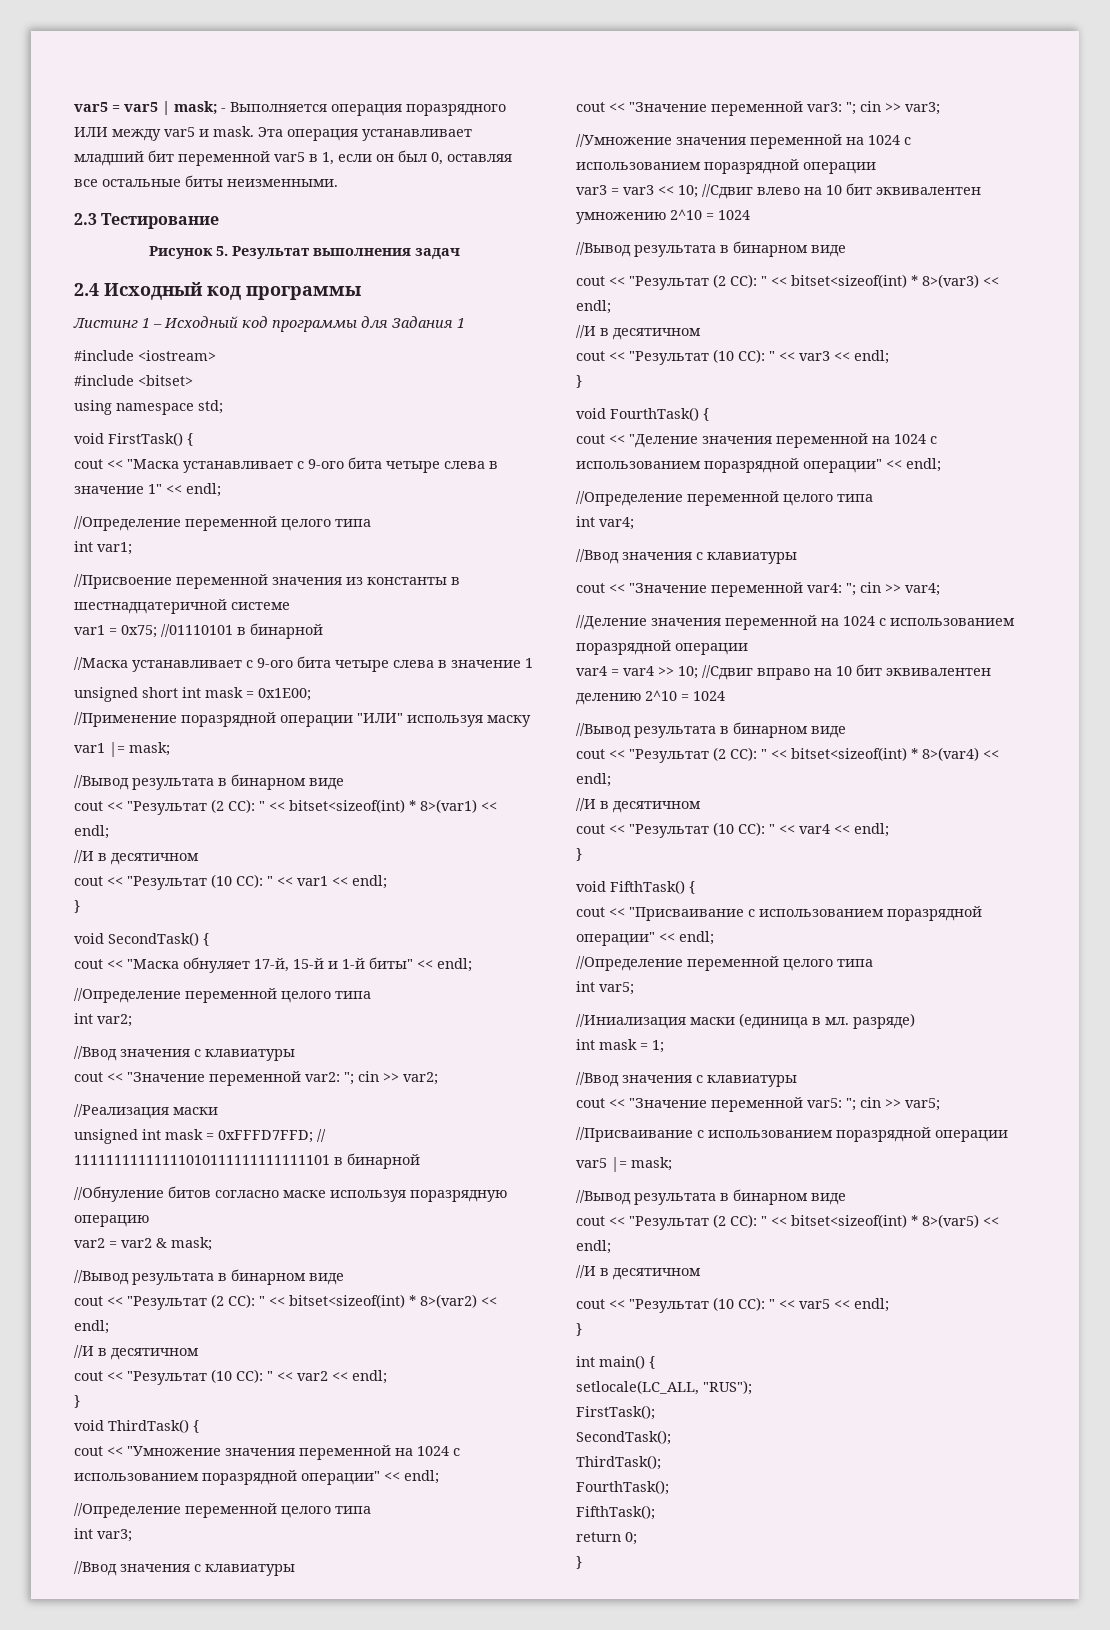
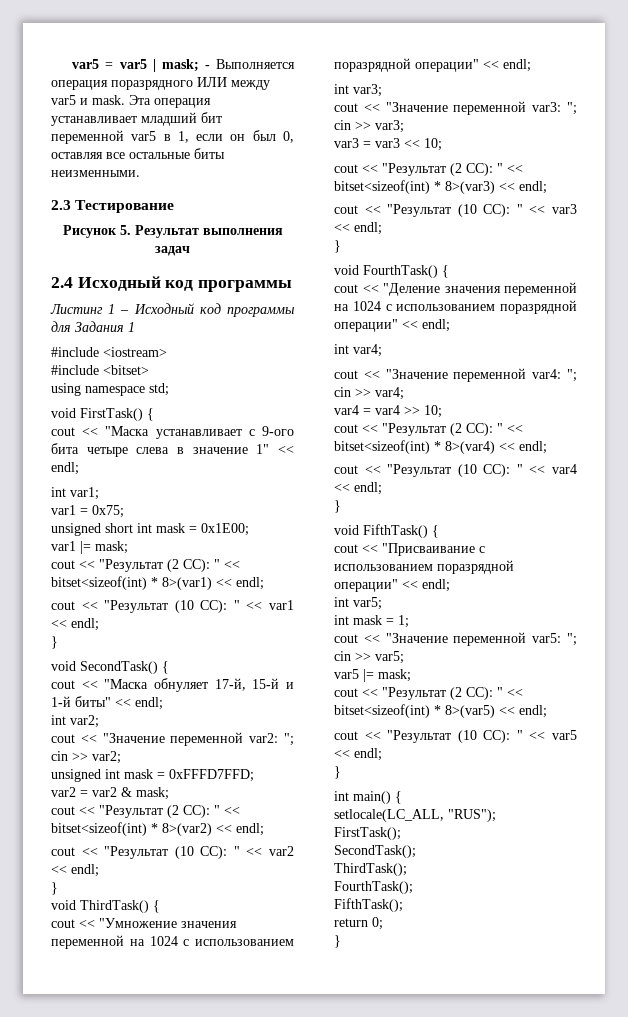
[74,516,371,531] [74,541,132,555] [74,574,460,589] [74,599,290,614] [74,623,323,639] [74,656,533,672] //Определение переменной целого типа // int var1; // //Присвоение переменной значения из константы в шестнадцатеричной системе // var1 = 0x75; //01110101 в бинарной // //Маска устанавливает с 9-ого бита четыре слева в значение 1 -> [51,487,99,500] [51,505,124,518] int var1; // var1 = 0x75;
[74,712,531,727] [74,742,170,757] [74,774,344,790] //Применение поразрядной операции "ИЛИ" используя маску // var1 |= mask; // //Вывод результата в бинарном виде -> [51,541,128,554] var1 |= mask;
[74,850,199,865] // //И в десятичном -> (264, 583) none
[74,988,371,1003] [74,1013,132,1027] [74,1046,295,1061] //Определение переменной целого типа // int var2; // //Ввод значения с клавиатуры -> [51,715,99,728] int var2;
[74,1104,218,1119] // //Реализация маски -> (121, 757) none
[317,1129,326,1142] [74,1153,420,1169] [74,1186,507,1202] [74,1215,149,1227] // 11111111111111010111111111111101 в бинарной // //Обнуление битов согласно маске используя поразрядную операцию -> (254, 775) none
[74,1269,344,1285] // //Вывод результата в бинарном виде -> (169, 793) none
[74,1345,199,1360] // //И в десятичном -> (264, 829) none
[74,1503,371,1518] [74,1528,132,1542] [74,1561,295,1576] //Определение переменной целого типа // int var3; // //Ввод значения с клавиатуры -> [334,84,382,97] int var3;
[576,134,911,149] [576,159,876,174] // //Умножение значения переменной на 1024 с использованием поразрядной операции -> (404, 126) none
[702,183,981,199] [576,209,750,224] [576,241,846,257] //Сдвиг влево на 10 бит эквивалентен умножению 2^10 = 1024 // //Вывод результата в бинарном виде -> (442, 144) none
[576,325,701,340] // //И в десятичном -> (547, 187) none
[576,491,873,506] [576,516,634,530] [576,549,797,564] //Определение переменной целого типа // int var4; // //Ввод значения с клавиатуры -> [334,344,382,357] int var4;
[576,615,1015,630] [576,640,748,655] // //Деление значения переменной на 1024 с использованием поразрядной операции -> (404, 393) none
[702,664,991,680] [576,690,725,705] [576,722,846,738] //Сдвиг вправо на 10 бит эквивалентен делению 2^10 = 1024 // //Вывод результата в бинарном виде -> (442, 411) none
[576,798,701,813] // //И в десятичном -> (547, 447) none
[576,956,873,971] [576,981,634,995] [576,1013,915,1029] //Определение переменной целого типа // int var5; // //Иниализация маски (единица в мл. разряде) -> [334,597,382,610] int var5;
[576,1072,797,1087] // //Ввод значения с клавиатуры -> (409, 621) none
[576,1127,1008,1142] [576,1157,672,1172] [576,1189,846,1205] //Присваивание с использованием поразрядной операции // var5 |= mask; // //Вывод результата в бинарном виде -> [334,669,411,682] var5 |= mask;
[576,1265,701,1280] // //И в десятичном -> (547, 711) none

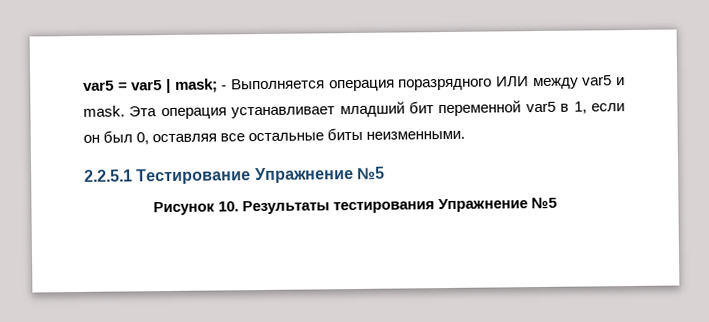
[51,200,71,210] 2.3 -> [84,169,133,182] 2.2.5.1
(175, 206) none -> [254,166,385,184] Упражнение №5
[119,225,283,238] [155,246,190,256] [51,276,293,292] [50,303,294,317] [51,321,135,332] [51,347,167,357] [51,365,149,375] [51,383,169,396] [51,408,154,421] [51,426,294,439] [51,443,294,457] [51,462,79,475] [51,487,99,500] [51,505,124,518] [51,523,249,536] [51,541,128,554] [51,559,240,572] [51,576,264,590] [51,600,295,613] [51,618,99,631] [51,636,58,649] [51,661,169,674] [51,678,294,692] [51,696,163,710] [51,715,99,728] [51,732,294,746] [51,751,121,764] [51,769,254,782] [51,787,169,800] [51,805,240,818] [51,822,264,836] [51,846,295,859] [51,864,99,877] [51,882,58,895] [51,900,160,913] [51,918,237,928] [51,935,294,949] [334,58,531,72] [334,84,382,97] [334,101,577,115] [334,120,404,133] [334,138,442,151] [334,163,523,176] [334,180,547,194] [334,204,577,217] [334,222,382,235] [334,240,341,253] [334,265,449,278] [334,282,577,296] [334,300,577,314] [334,319,450,332] [334,344,382,357] [334,368,577,382] [334,387,404,400] [334,405,442,418] [334,423,523,436] [334,440,547,454] [334,464,577,477] [334,482,382,495] [334,500,341,513] [334,524,439,538] [334,543,485,556] [334,560,514,574] [334,579,450,592] [334,597,382,610] [334,615,409,628] [334,632,577,646] [334,651,404,664] [334,669,411,682] [334,687,523,700] [334,704,547,718] [334,730,577,743] [334,748,382,761] [334,766,341,779] [334,791,402,804] [334,809,496,822] [334,827,401,840] [334,845,416,858] [334,863,407,876] [334,881,413,894] [334,898,403,912] [334,917,383,930] [334,935,341,948] 5. Результат выполнения задач // 2.4 Исходный код программы // Листинг 1 – Исходный код программы для Задания 1 // #include <iostream> // #include <bitset> // using namespace std; // void FirstTask() { // cout << "Маска устанавливает с 9-ого бита четыре слева в значение 1" << endl; // int var1; // var1 = 0x75; // unsigned short int mask = 0x1E00; // var1 |= mask; // cout << "Результат (2 СС): " << bitset<sizeof(int) * 8>(var1) << endl; // cout << "Результат (10 СС): " << var1 << endl; // } // void SecondTask() { // cout << "Маска обнуляет 17-й, 15-й и 1-й биты" << endl; // int var2; // cout << "Значение переменной var2: "; cin >> var2; // unsigned int mask = 0xFFFD7FFD; // var2 = var2 & mask; // cout << "Результат (2 СС): " << bitset<sizeof(int) * 8>(var2) << endl; // cout << "Результат (10 СС): " << var2 << endl; // } // void ThirdTask() { // cout << "Умножение значения переменной на 1024 с использованием поразрядной операции" << endl; // int var3; // cout << "Значение переменной var3: "; cin >> var3; // var3 = var3 << 10; // cout << "Результат (2 СС): " << bitset<sizeof(int) * 8>(var3) << endl; // cout << "Результат (10 СС): " << var3 << endl; // } // void FourthTask() { // cout << "Деление значения переменной на 1024 с использованием поразрядной операции" << endl; // int var4; // cout << "Значение переменной var4: "; cin >> var4; // var4 = var4 >> 10; // cout << "Результат (2 СС): " << bitset<sizeof(int) * 8>(var4) << endl; // cout << "Результат (10 СС): " << var4 << endl; // } // void FifthTask() { // cout << "Присваивание с использованием поразрядной операции" << endl; // int var5; // int mask = 1; // cout << "Значение переменной var5: "; cin >> var5; // var5 |= mask; // cout << "Результат (2 СС): " << bitset<sizeof(int) * 8>(var5) << endl; // cout << "Результат (10 СС): " << var5 << endl; // } // int main() { // setlocale(LC_ALL, "RUS"); // FirstTask(); // SecondTask(); // ThirdTask(); // FourthTask(); // FifthTask(); // return 0; // } -> [217,196,558,215] 10. Результаты тестирования Упражнение №5

